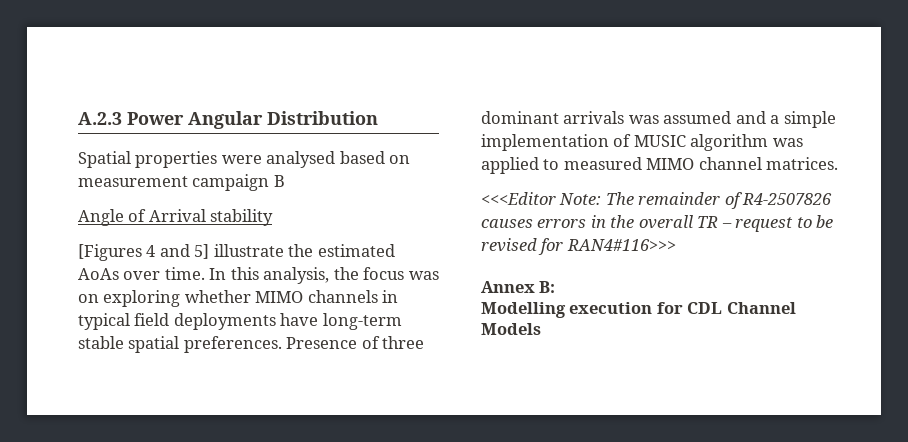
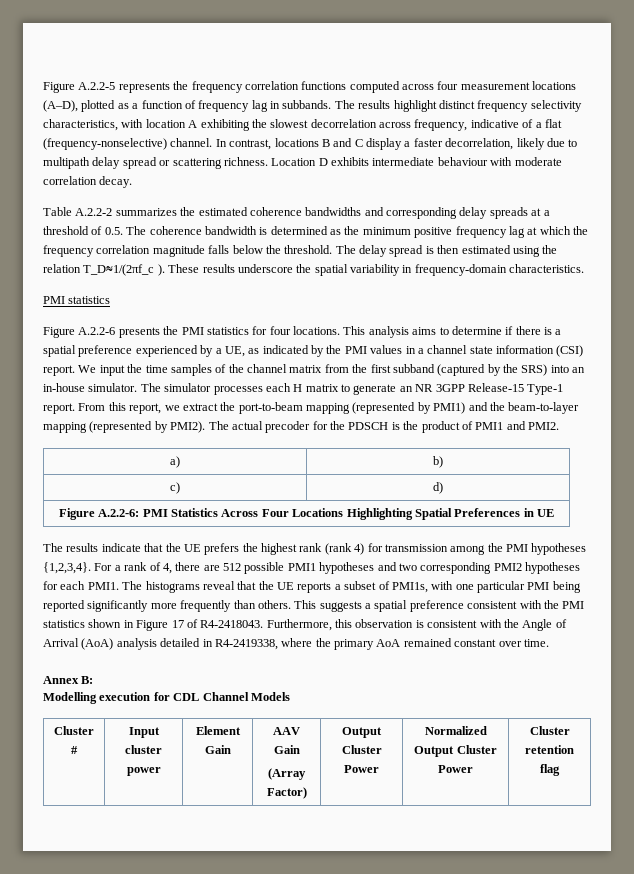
[78,111,378,129] [78,151,411,168] [78,174,285,191] [78,209,274,226] [78,244,395,261] [78,267,439,284] [78,290,399,307] [78,313,402,330] [78,336,425,353] [481,111,836,128] [481,134,803,151] [481,157,839,174] [481,192,833,209] [481,215,834,232] [481,238,676,255] A.2.3 Power Angular Distribution // Spatial properties were analysed based on measurement campaign B // Angle of Arrival stability // [Figures 4 and 5] illustrate the estimated AoAs over time. In this analysis, the focus was on exploring whether MIMO channels in typical field deployments have long-term stable spatial preferences. Presence of three dominant arrivals was assumed and a simple implementation of MUSIC algorithm was applied to measured MIMO channel matrices. // <<<Editor Note: The remainder of R4-2507826 causes errors in the overall TR – request to be revised for RAN4#116>>> -> [43,81,577,93] [43,100,582,112] [43,119,562,131] [43,138,578,150] [43,157,562,169] [43,176,133,188] [43,207,550,219] [43,226,588,238] [43,245,558,257] [43,264,585,276] [43,296,111,304] [43,326,562,338] [43,345,584,357] [43,364,586,376] [43,383,564,395] [43,402,580,414] [43,421,559,433] [170,456,180,468] [433,456,443,468] [170,482,180,494] [433,482,443,494] [58,508,555,520] [43,543,587,555] [43,562,580,574] [43,581,581,593] [43,600,585,612] [43,619,567,631] [43,638,549,650] Figure A.2.2-5 represents the frequency correlation functions computed across four measurement locations (A–D), plotted as a function of frequency lag in subbands. The results highlight distinct frequency selectivity characteristics, with location A exhibiting the slowest decorrelation across frequency, indicative of a flat (frequency-nonselective) channel. In contrast, locations B and C display a faster decorrelation, likely due to multipath delay spread or scattering richness. Location D exhibits intermediate behaviour with moderate correlation decay. // Table A.2.2-2 summarizes the estimated coherence bandwidths and corresponding delay spreads at a threshold of 0.5. The coherence bandwidth is determined as the minimum positive frequency lag at which the frequency correlation magnitude falls below the threshold. The delay spread is then estimated using the relation T_D≈1/(2πf_c ). These results underscore the spatial variability in frequency-domain characteristics. // PMI statistics // Figure A.2.2-6 presents the PMI statistics for four locations. This analysis aims to determine if there is a spatial preference experienced by a UE, as indicated by the PMI values in a channel state information (CSI) report. We input the time samples of the channel matrix from the first subband (captured by the SRS) into an in-house simulator. The simulator processes each H matrix to generate an NR 3GPP Release-15 Type-1 report. From this report, we extract the port-to-beam mapping (represented by PMI1) and the beam-to-layer mapping (represented by PMI2). The actual precoder for the PDSCH is the product of PMI1 and PMI2. // a) | b) // c) | d) // Figure A.2.2-6: PMI Statistics Across Four Locations Highlighting Spatial Preferences in UE // The results indicate that the UE prefers the highest rank (rank 4) for transmission among the PMI hypotheses {1,2,3,4}. For a rank of 4, there are 512 possible PMI1 hypotheses and two corresponding PMI2 hypotheses for each PMI1. The histograms reveal that the UE reports a subset of PMI1s, with one particular PMI being reported significantly more frequently than others. This suggests a spatial preference consistent with the PMI statistics shown in Figure 17 of R4-2418043. Furthermore, this observation is consistent with the Angle of Arrival (AoA) analysis detailed in R4-2419338, where the primary AoA remained constant over time.
(541, 329) none -> [54,726,94,735] [71,746,78,754] [128,727,160,738] [125,745,162,754] [126,767,161,776] [195,726,241,735] [204,745,231,754] [273,727,300,735] [273,745,300,754] [268,768,306,780] [266,787,307,799] [342,727,382,738] [341,745,382,754] [344,765,379,773] [424,726,487,735] [414,745,497,757] [438,765,473,773] [529,726,570,735] [525,745,574,754] [540,764,560,776] // Cluster # | Input cluster power | Element Gain | AAV Gain // (Array Factor) | Output Cluster Power | Normalized Output Cluster Power | Cluster retention flag

